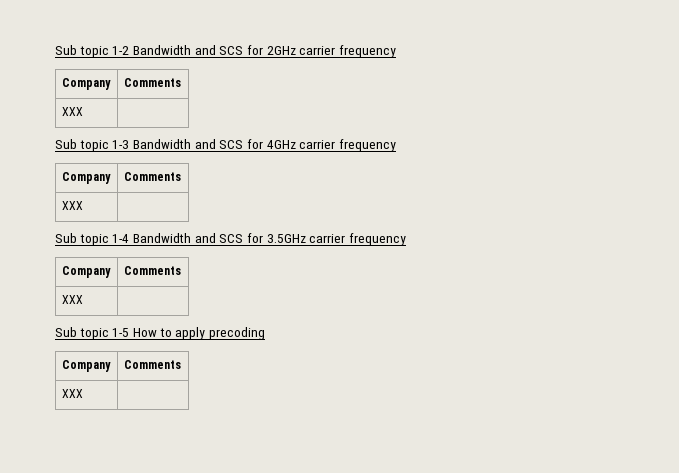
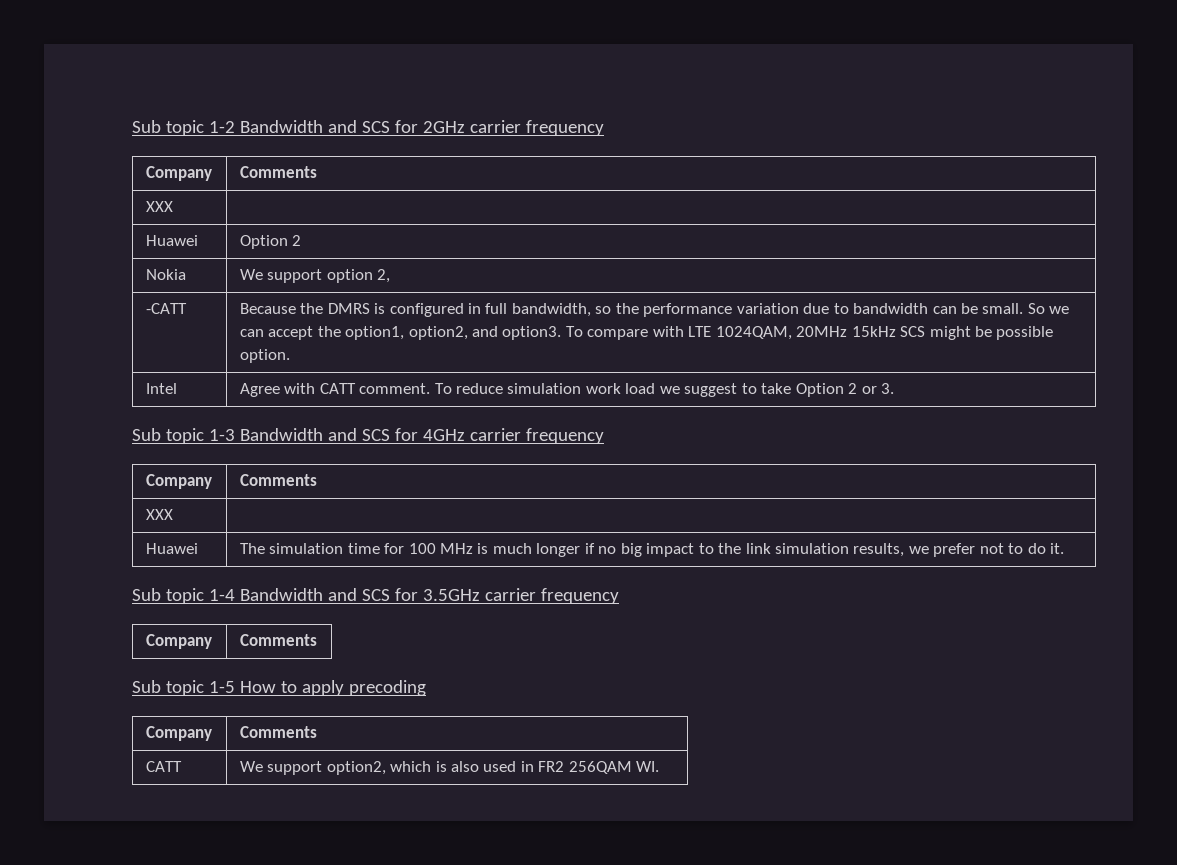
(83, 111) none -> [145,235,198,246] [239,235,302,249] [145,269,186,280] [239,269,391,283] [145,303,187,314] [239,303,1070,317] [239,326,1054,340] [239,349,290,363] [145,383,177,394] [239,383,894,397] // Huawei | Option 2 // Nokia | We support option 2, // -CATT | Because the DMRS is configured in full bandwidth, so the performance variation due to bandwidth can be small. So we can accept the option1, option2, and option3. To compare with LTE 1024QAM, 20MHz 15kHz SCS might be possible option. // Intel | Agree with CATT comment. To reduce simulation work load we suggest to take Option 2 or 3.
(83, 205) none -> [145,543,198,554] [239,543,1065,557] // Huawei | The simulation time for 100 MHz is much longer if no big impact to the link simulation results, we prefer not to do it.
[61,295,83,304] // XXX | -> (317, 640) none
[61,389,83,398] XXX | -> [145,761,182,772] [239,761,660,775] CATT | We support option2, which is also used in FR2 256QAM WI.

